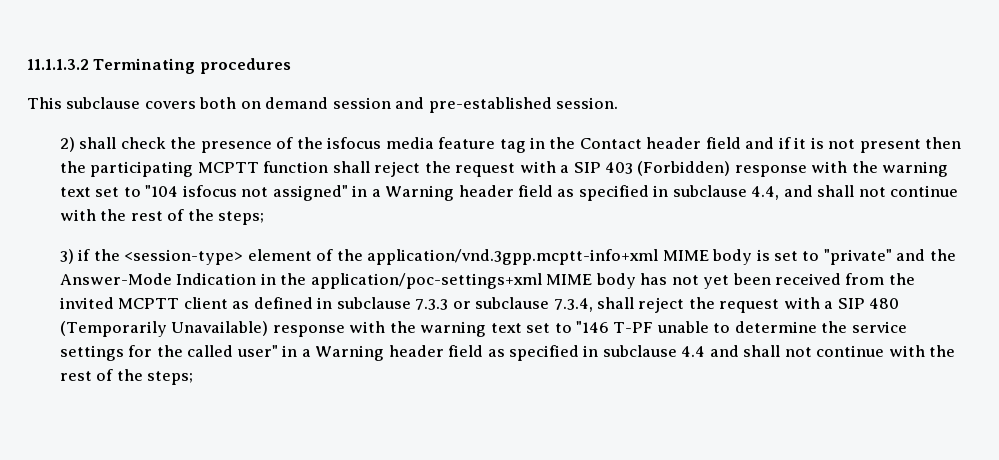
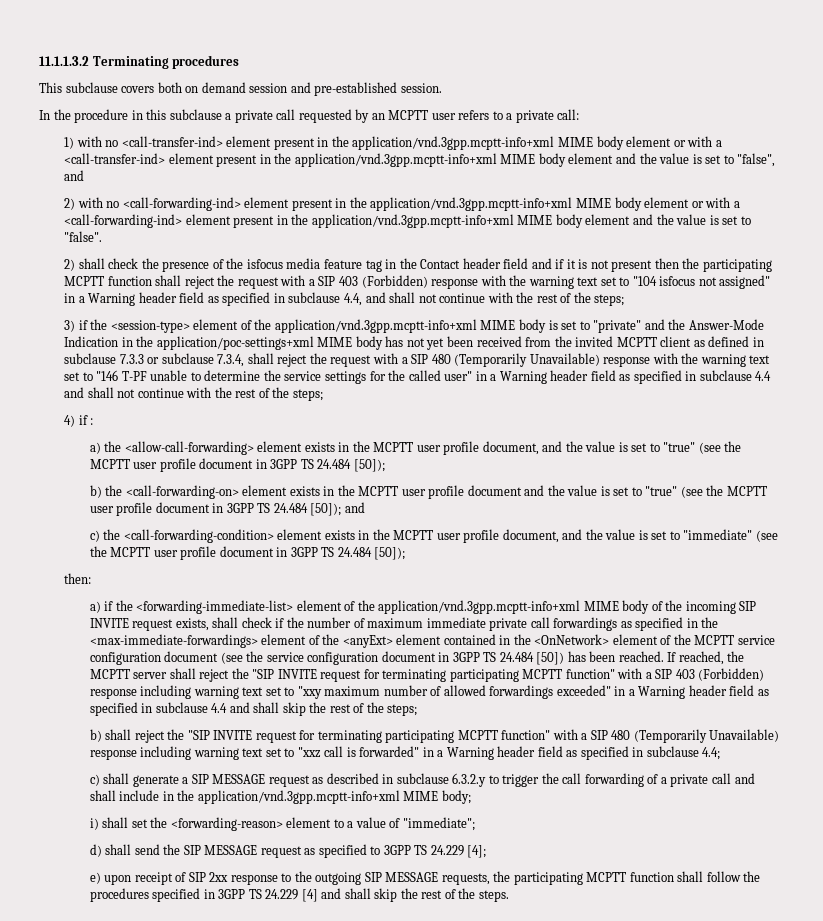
(619, 103) none -> [39,109,580,123] [64,136,722,150] [64,153,776,167] [64,170,85,181] [64,197,740,211] [64,214,751,228] [64,231,103,242] // In the procedure in this subclause a private call requested by an MCPTT user refers to a private call: // 1) with no <call-transfer-ind> element present in the application/vnd.3gpp.mcptt-info+xml MIME body element or with a <call-transfer-ind> element present in the application/vnd.3gpp.mcptt-info+xml MIME body element and the value is set to "false", and // 2) with no <call-forwarding-ind> element present in the application/vnd.3gpp.mcptt-info+xml MIME body element or with a <call-forwarding-ind> element present in the application/vnd.3gpp.mcptt-info+xml MIME body element and the value is set to "false".
(194, 378) none -> [64,415,94,427] [89,441,742,455] [89,458,385,472] [89,485,767,499] [89,502,365,516] [89,529,778,543] [89,546,406,560] [64,573,92,584] [89,600,757,614] [89,617,719,631] [89,634,775,648] [89,651,745,665] [89,668,765,682] [89,685,769,699] [89,702,418,716] [89,729,780,743] [89,746,721,760] [89,773,755,787] [89,790,471,804] [89,817,475,831] [89,844,487,858] [89,871,761,885] [89,888,509,902] // 4) if : // a) the <allow-call-forwarding> element exists in the MCPTT user profile document, and the value is set to "true" (see the MCPTT user profile document in 3GPP TS 24.484 [50]); // b) the <call-forwarding-on> element exists in the MCPTT user profile document and the value is set to "true" (see the MCPTT user profile document in 3GPP TS 24.484 [50]); and // c) the <call-forwarding-condition> element exists in the MCPTT user profile document, and the value is set to "immediate" (see the MCPTT user profile document in 3GPP TS 24.484 [50]); // then: // a) if the <forwarding-immediate-list> element of the application/vnd.3gpp.mcptt-info+xml MIME body of the incoming SIP INVITE request exists, shall check if the number of maximum immediate private call forwardings as specified in the <max-immediate-forwardings> element of the <anyExt> element contained in the <OnNetwork> element of the MCPTT service configuration document (see the service configuration document in 3GPP TS 24.484 [50]) has been reached. If reached, the MCPTT server shall reject the "SIP INVITE request for terminating participating MCPTT function" with a SIP 403 (Forbidden) response including warning text set to "xxy maximum number of allowed forwardings exceeded" in a Warning header field as specified in subclause 4.4 and shall skip the rest of the steps; // b) shall reject the "SIP INVITE request for terminating participating MCPTT function" with a SIP 480 (Temporarily Unavailable) response including warning text set to "xxz call is forwarded" in a Warning header field as specified in subclause 4.4; // c) shall generate a SIP MESSAGE request as described in subclause 6.3.2.y to trigger the call forwarding of a private call and shall include in the application/vnd.3gpp.mcptt-info+xml MIME body; // i) shall set the <forwarding-reason> element to a value of "immediate"; // d) shall send the SIP MESSAGE request as specified to 3GPP TS 24.229 [4]; // e) upon receipt of SIP 2xx response to the outgoing SIP MESSAGE requests, the participating MCPTT function shall follow the procedures specified in 3GPP TS 24.229 [4] and shall skip the rest of the steps.

